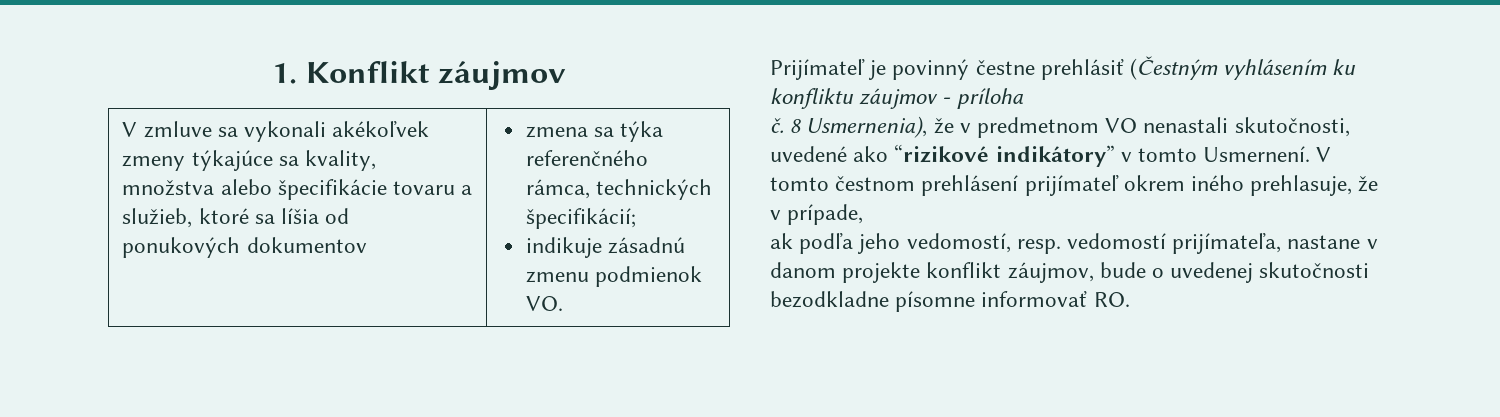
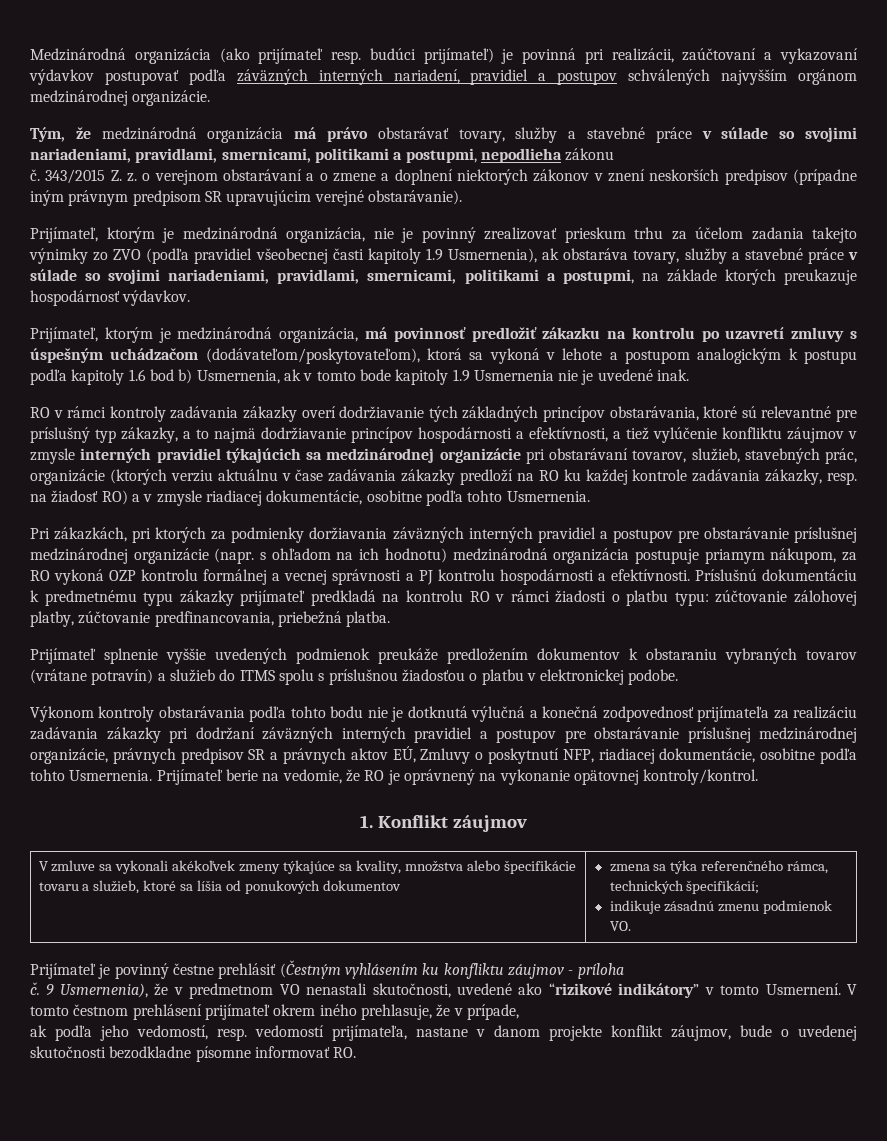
(271, 73) none -> [30,48,858,64] [29,69,857,85] [30,90,211,106] [30,127,857,143] [30,148,615,163] [30,169,858,185] [30,190,462,206] [30,227,857,243] [29,248,859,264] [30,269,858,285] [30,290,191,306] [30,327,858,343] [30,348,858,364] [30,369,690,385] [30,406,858,422] [30,427,857,443] [30,448,857,464] [30,469,857,485] [30,490,590,506] [30,527,857,543] [30,548,858,564] [30,569,858,585] [30,590,857,606] [30,611,391,627] [30,648,857,664] [30,669,679,685] [30,706,858,722] [30,727,857,743] [30,746,857,764] [30,769,759,785] Medzinárodná organizácia (ako prijímateľ resp. budúci prijímateľ) je povinná pri realizácii, zaúčtovaní a vykazovaní výdavkov postupovať podľa záväzných interných nariadení, pravidiel a postupov schválených najvyšším orgánom medzinárodnej organizácie. // Tým, že medzinárodná organizácia má právo obstarávať tovary, služby a stavebné práce v súlade so svojimi nariadeniami, pravidlami, smernicami, politikami a postupmi, nepodlieha zákonu // č. 343/2015 Z. z. o verejnom obstarávaní a o zmene a doplnení niektorých zákonov v znení neskorších predpisov (prípadne iným právnym predpisom SR upravujúcim verejné obstarávanie). // Prijímateľ, ktorým je medzinárodná organizácia, nie je povinný zrealizovať prieskum trhu za účelom zadania takejto výnimky zo ZVO (podľa pravidiel všeobecnej časti kapitoly 1.9 Usmernenia), ak obstaráva tovary, služby a stavebné práce v súlade so svojimi nariadeniami, pravidlami, smernicami, politikami a postupmi, na základe ktorých preukazuje hospodárnosť výdavkov. // Prijímateľ, ktorým je medzinárodná organizácia, má povinnosť predložiť zákazku na kontrolu po uzavretí zmluvy s úspešným uchádzačom (dodávateľom/poskytovateľom), ktorá sa vykoná v lehote a postupom analogickým k postupu podľa kapitoly 1.6 bod b) Usmernenia, ak v tomto bode kapitoly 1.9 Usmernenia nie je uvedené inak. // RO v rámci kontroly zadávania zákazky overí dodržiavanie tých základných princípov obstarávania, ktoré sú relevantné pre príslušný typ zákazky, a to najmä dodržiavanie princípov hospodárnosti a efektívnosti, a tiež vylúčenie konfliktu záujmov v zmysle interných pravidiel týkajúcich sa medzinárodnej organizácie pri obstarávaní tovarov, služieb, stavebných prác, organizácie (ktorých verziu aktuálnu v čase zadávania zákazky predloží na RO ku každej kontrole zadávania zákazky, resp. na žiadosť RO) a v zmysle riadiacej dokumentácie, osobitne podľa tohto Usmernenia. // Pri zákazkách, pri ktorých za podmienky doržiavania záväzných interných pravidiel a postupov pre obstarávanie príslušnej medzinárodnej organizácie (napr. s ohľadom na ich hodnotu) medzinárodná organizácia postupuje priamym nákupom, za RO vykoná OZP kontrolu formálnej a vecnej správnosti a PJ kontrolu hospodárnosti a efektívnosti. Príslušnú dokumentáciu k predmetnému typu zákazky prijímateľ predkladá na kontrolu RO v rámci žiadosti o platbu typu: zúčtovanie zálohovej platby, zúčtovanie predfinancovania, priebežná platba. // Prijímateľ splnenie vyššie uvedených podmienok preukáže predložením dokumentov k obstaraniu vybraných tovarov (vrátane potravín) a služieb do ITMS spolu s príslušnou žiadosťou o platbu v elektronickej podobe. // Výkonom kontroly obstarávania podľa tohto bodu nie je dotknutá výlučná a konečná zodpovednosť prijímateľa za realizáciu zadávania zákazky pri dodržaní záväzných interných pravidiel a postupov pre obstarávanie príslušnej medzinárodnej organizácie, právnych predpisov SR a právnych aktov EÚ, Zmluvy o poskytnutí NFP, riadiacej dokumentácie, osobitne podľa tohto Usmernenia. Prijímateľ berie na vedomie, že RO je oprávnený na vykonanie opätovnej kontroly/kontrol. //
[790,119,802,133] 8 -> [46,984,55,996] 9

